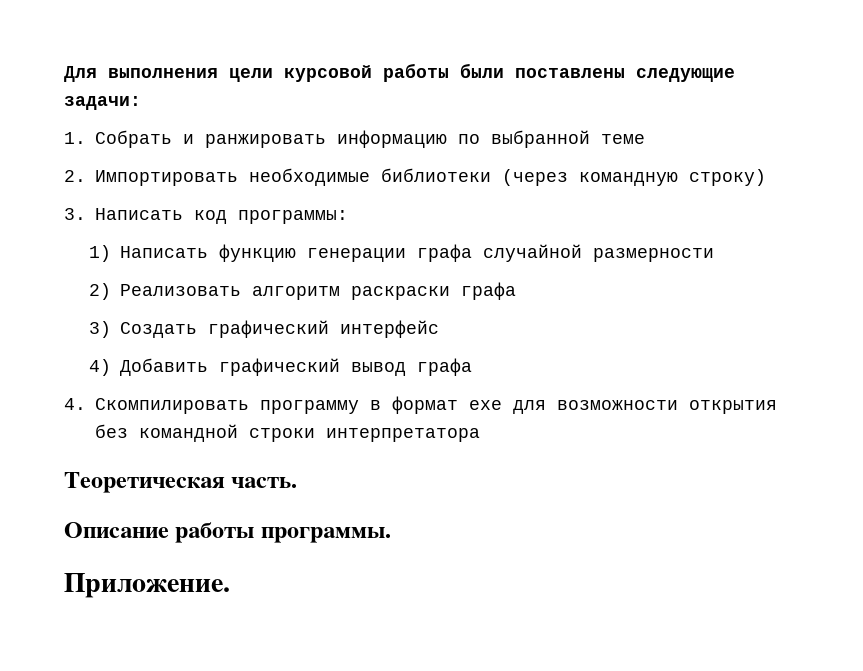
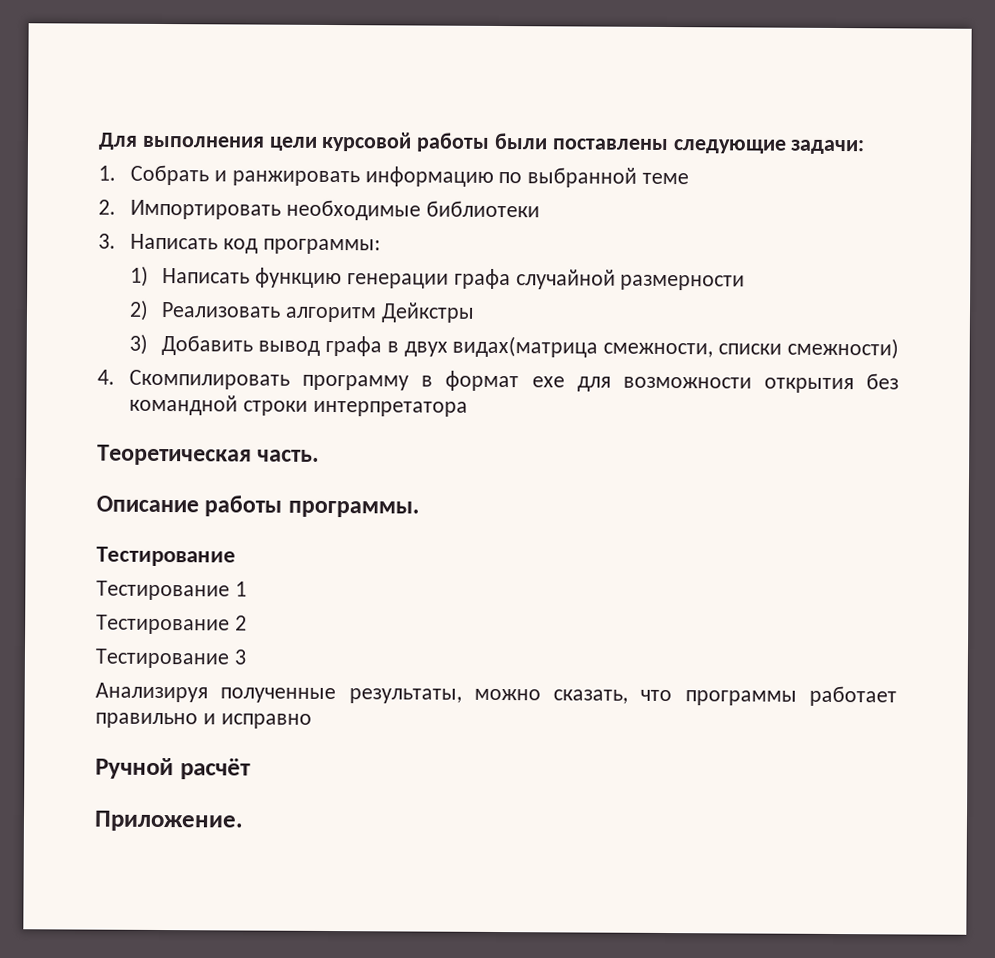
[502,169,766,186] (через командную строку) -> (540, 209) none
[351,282,517,300] [89,320,440,338] [89,358,473,376] раскраски графа // 3) Создать графический интерфейс // 4) Добавить графический вывод графа -> [380,302,475,323] [129,333,899,360] Дейкстры // 3) Добавить вывод графа в двух видах(матрица смежности, списки смежности)
(391, 535) none -> [96,546,236,567] [96,580,247,601] [96,614,247,635] [95,648,246,669] [95,682,898,707] [95,712,312,729] [95,757,251,780] // Тестирование // Тестирование 1 // Тестирование 2 // Тестирование 3 // Анализируя полученные результаты, можно сказать, что программы работает правильно и исправно // Ручной расчёт

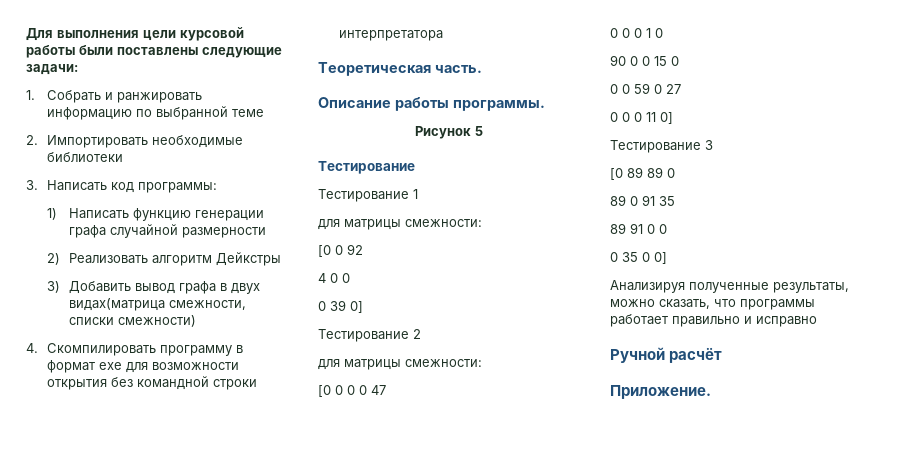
(419, 509) none -> [414,126,483,139] // Рисунок 5
[96,614,247,635] [95,648,246,669] Тестирование 2 // Тестирование 3 -> [318,219,482,230] [318,244,363,257] [318,273,350,283] [318,300,363,313] [318,329,421,342] [318,359,482,370] [318,385,386,397] [610,28,663,38] [610,55,679,66] [610,83,681,94] [610,112,673,124] [610,140,713,153] [610,167,675,180] [610,195,675,206] [610,223,667,234] [610,252,667,264] для матрицы смежности: // [0 0 92 // 4 0 0 // 0 39 0] // Тестирование 2 // для матрицы смежности: // [0 0 0 0 47 // 0 0 0 1 0 // 90 0 0 15 0 // 0 0 59 0 27 // 0 0 0 11 0] // Тестирование 3 // [0 89 89 0 // 89 0 91 35 // 89 91 0 0 // 0 35 0 0]

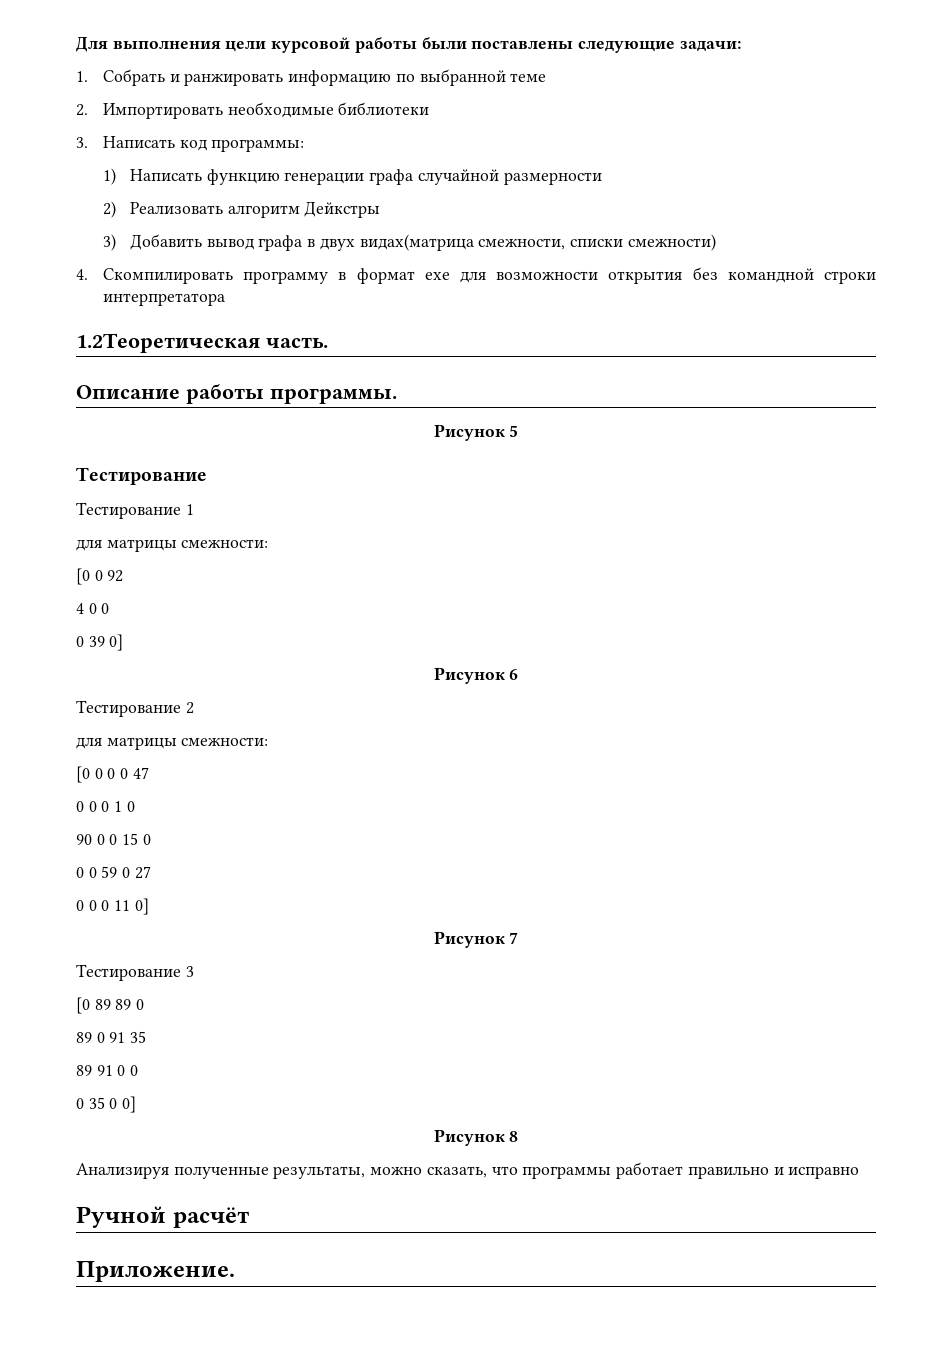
[318,62,431,76] Теоретическая -> [76,333,260,353] 1.2Теоретическая
(363, 307) none -> [433,667,519,684] // Рисунок 6
(673, 118) none -> [433,931,519,948] // Рисунок 7
(667, 258) none -> [433,1129,519,1146] // Рисунок 8

